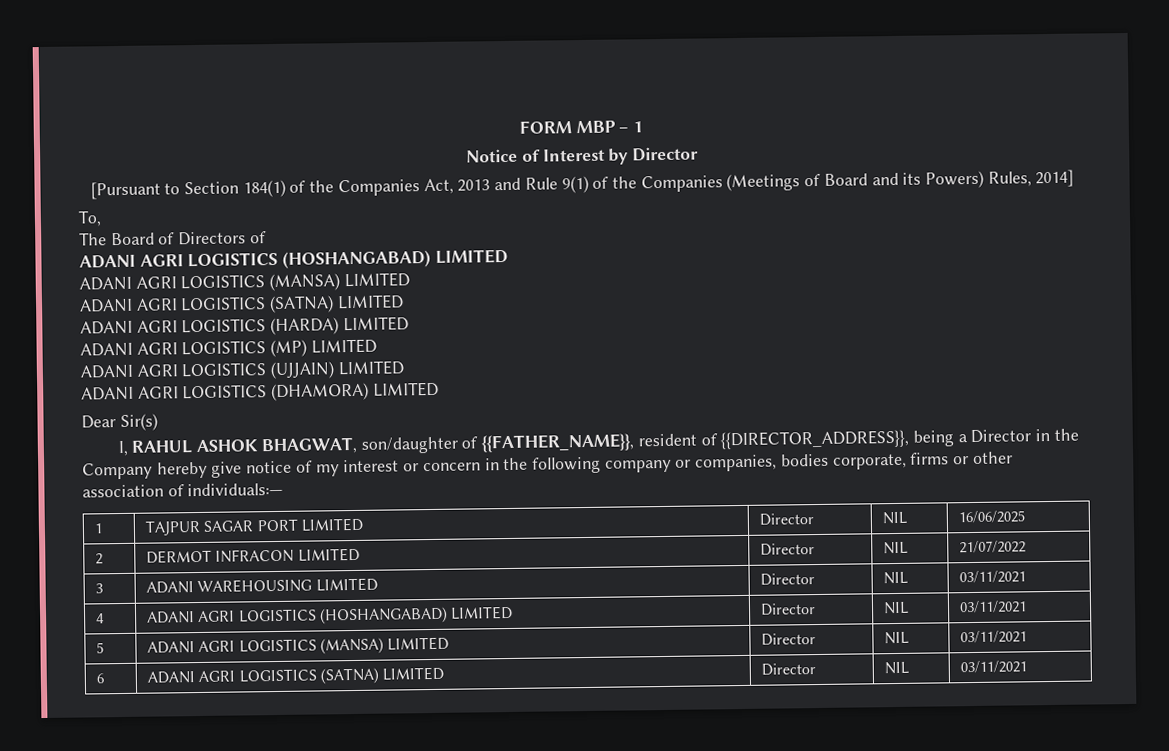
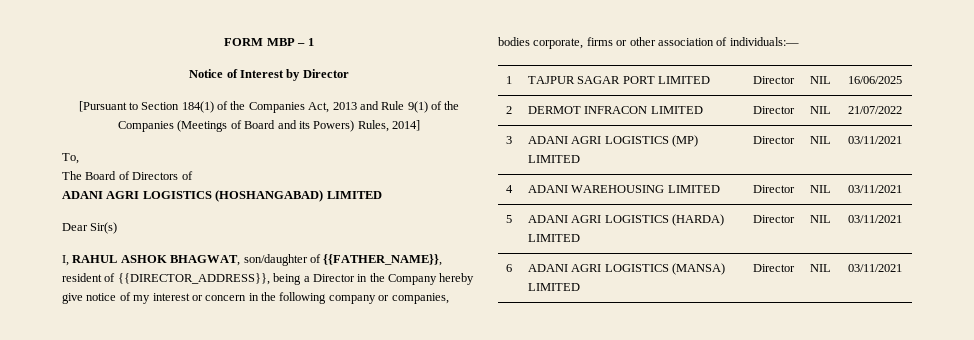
[79,272,410,292] [79,294,404,314] [80,316,409,336] [80,338,377,358] [80,360,404,380] [81,381,439,402] // ADANI AGRI LOGISTICS (MANSA) LIMITED // ADANI AGRI LOGISTICS (SATNA) LIMITED // ADANI AGRI LOGISTICS (HARDA) LIMITED // ADANI AGRI LOGISTICS (MP) LIMITED // ADANI AGRI LOGISTICS (UJJAIN) LIMITED // ADANI AGRI LOGISTICS (DHAMORA) LIMITED -> (382, 195) none
[197,578,313,594] WAREHOUSING -> [571,135,698,147] AGRI LOGISTICS (MP)
[198,606,449,625] AGRI LOGISTICS (HOSHANGABAD) -> [571,185,665,193] WAREHOUSING
[320,637,385,655] (MANSA) -> [671,214,724,226] (HARDA)
[320,667,380,685] (SATNA) -> [671,263,725,275] (MANSA)

